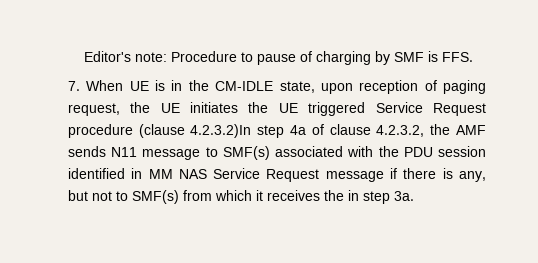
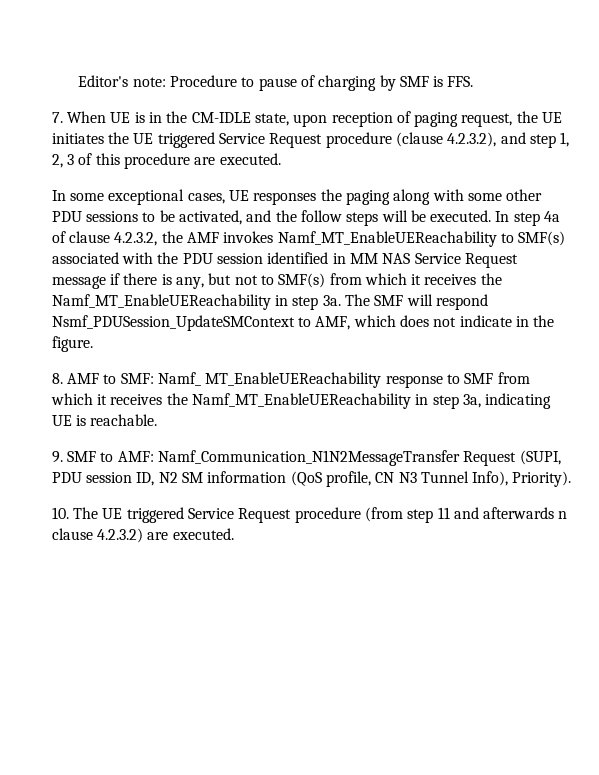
[190,124,252,138] 4.2.3.2)In -> [447,132,570,148] [51,153,281,169] [51,189,543,205] [51,210,510,226] 4.2.3.2), and step 1, 2, 3 of this procedure are executed. // In some exceptional cases, UE responses the paging along with some other PDU sessions to be activated, and the follow steps will be executed. In
[67,146,201,160] sends N11 message -> [223,231,497,247] invokes Namf_MT_EnableUEReachability
(344, 195) none -> [51,294,271,310] Namf_MT_EnableUEReachability
(414, 196) none -> [344,294,488,310] [51,315,555,331] [51,336,93,352] [51,372,530,388] [50,393,552,409] [51,414,158,426] [51,450,561,466] [51,471,572,487] [51,507,568,523] [51,528,234,543] The SMF will respond Nsmf_PDUSession_UpdateSMContext to AMF, which does not indicate in the figure. // 8. AMF to SMF: Namf_ MT_EnableUEReachability response to SMF from which it receives the Namf_MT_EnableUEReachability in step 3a, indicating UE is reachable. // 9. SMF to AMF: Namf_Communication_N1N2MessageTransfer Request (SUPI, PDU session ID, N2 SM information (QoS profile, CN N3 Tunnel Info), Priority). // 10. The UE triggered Service Request procedure (from step 11 and afterwards n clause 4.2.3.2) are executed.

